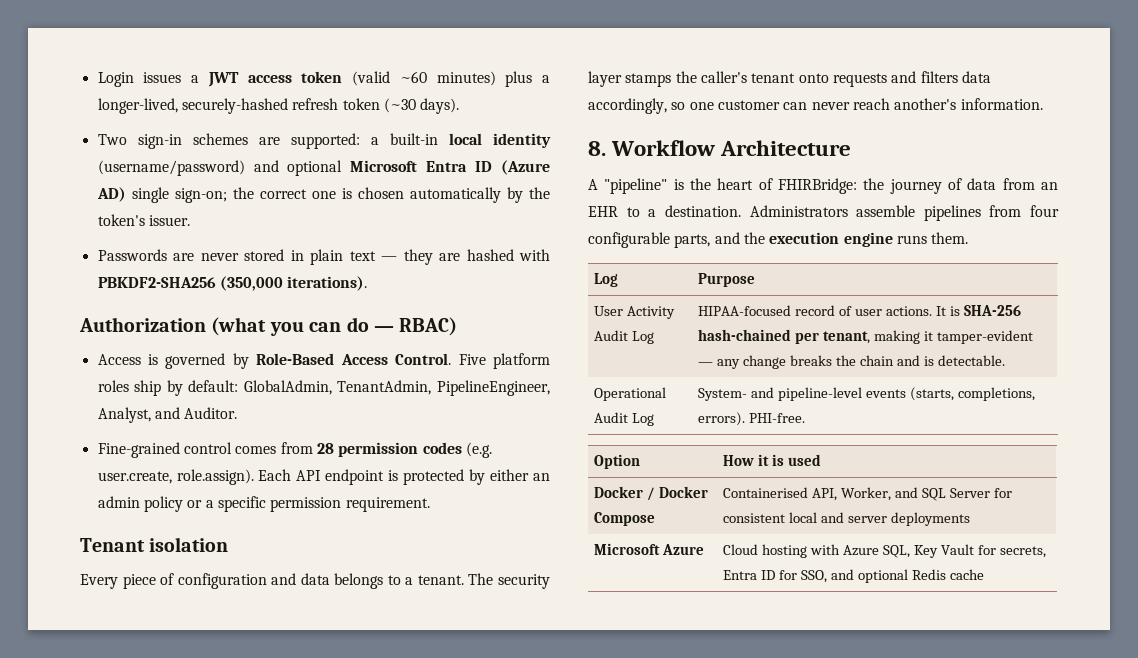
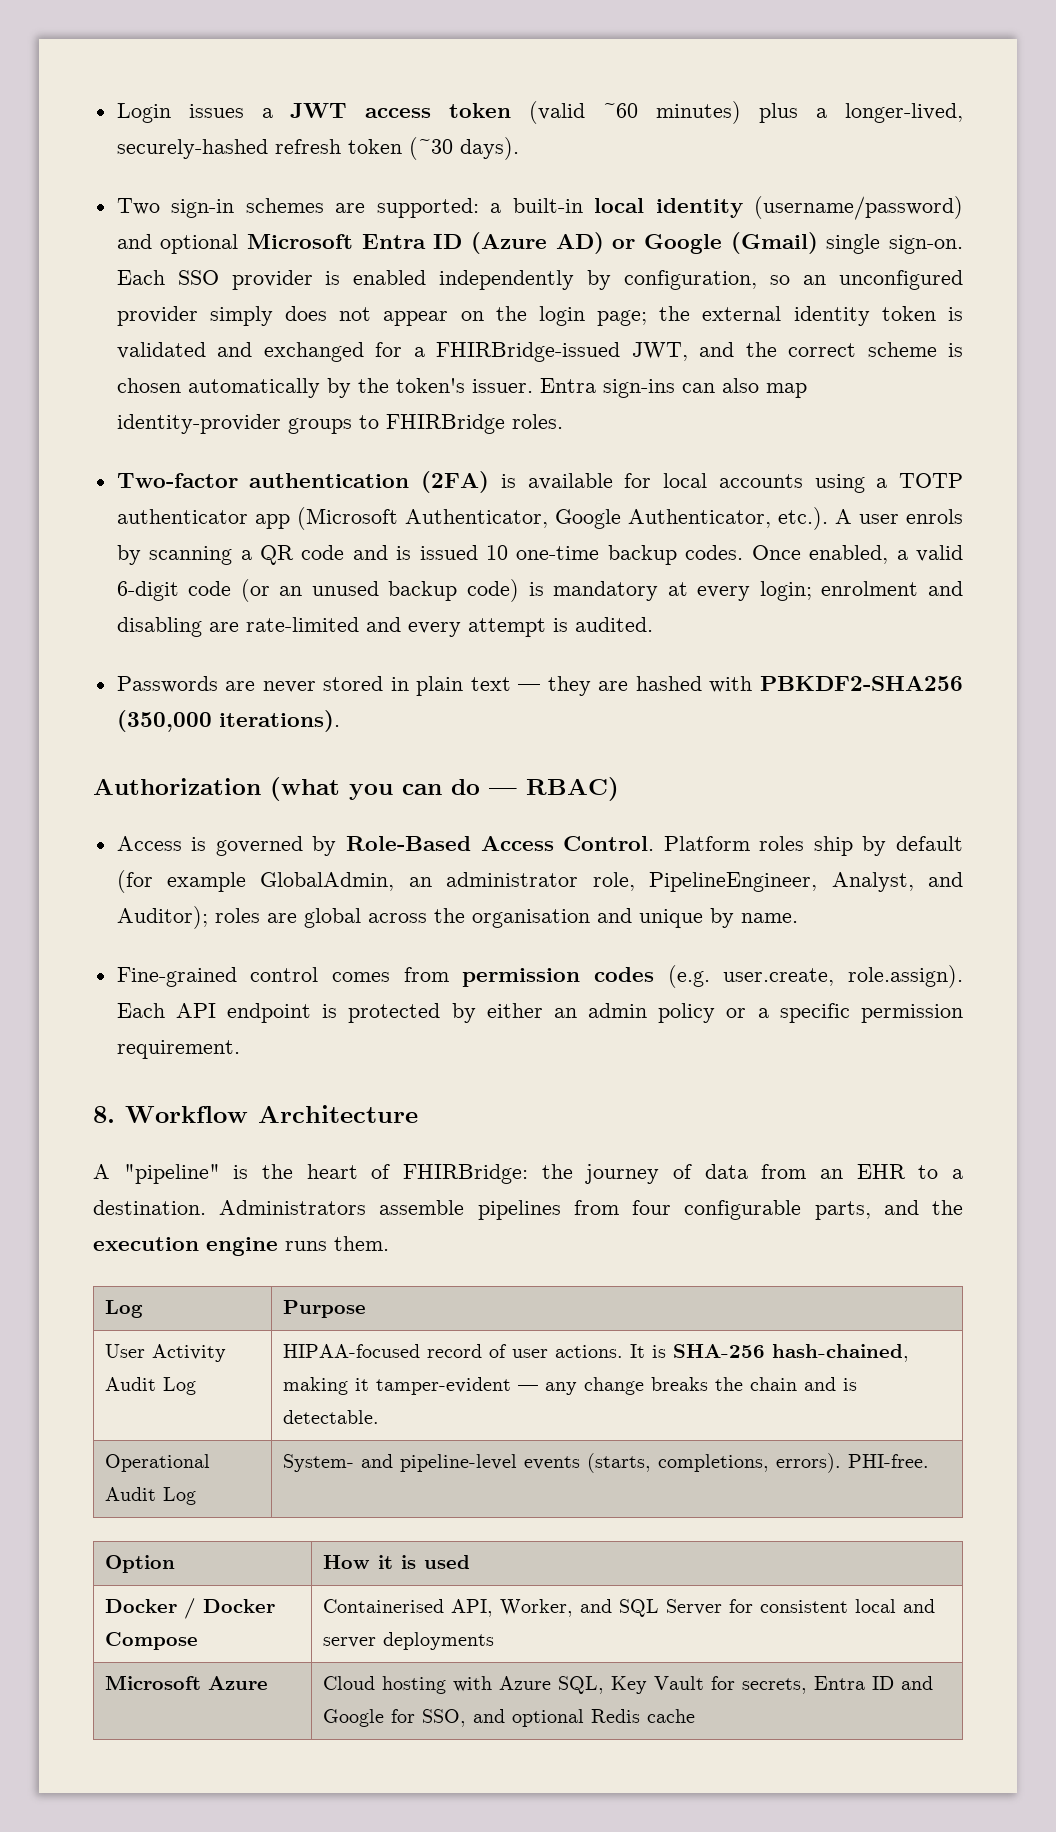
[131,187,227,203] single sign-on; -> [612,232,963,254] [116,270,963,290] [116,306,963,326] [116,342,735,362] or Google (Gmail) single sign-on. Each SSO provider is enabled independently by configuration, so an unconfigured provider simply does not appear on the login page; the external identity token is validated and exchanged for a FHIRBridge-issued JWT, and
[311,191,336,199] one -> [867,342,937,357] scheme
(190, 220) none -> [539,378,807,398] [116,414,563,434] [116,471,964,493] [116,507,963,530] [116,545,963,565] [116,579,963,602] [116,617,653,637] Entra sign-ins can also map identity-provider groups to FHIRBridge roles. // Two-factor authentication (2FA) is available for local accounts using a TOTP authenticator app (Microsoft Authenticator, Google Authenticator, etc.). A user enrols by scanning a QR code and is issued 10 one-time backup codes. Once enabled, a valid 6-digit code (or an unused backup code) is mandatory at every login; enrolment and disabling are rate-limited and every attempt is audited.
[458,353,550,369] Five platform -> [663,836,750,851] Platform
[188,380,550,396] [97,407,238,423] default: GlobalAdmin, TenantAdmin, PipelineEngineer, Analyst, and Auditor. -> [896,836,964,851] [116,870,964,893] [116,906,798,929] default (for example GlobalAdmin, an administrator role, PipelineEngineer, Analyst, and Auditor); roles are global across the organisation and unique by name.
[316,443,334,454] 28 -> (449, 974) none
[80,537,229,552] [80,573,551,589] [588,71,991,87] [588,98,1043,114] // Tenant isolation // Every piece of configuration and data belongs to a tenant. The security layer stamps the caller's tenant onto requests and filters data accordingly, so one customer can never reach another's information. -> (240, 1049) none
[698,329,871,344] hash-chained per tenant, -> [772,1344,910,1362] hash-chained,
(776, 575) none -> [901,1676,934,1690] [323,1709,385,1727] and Google

